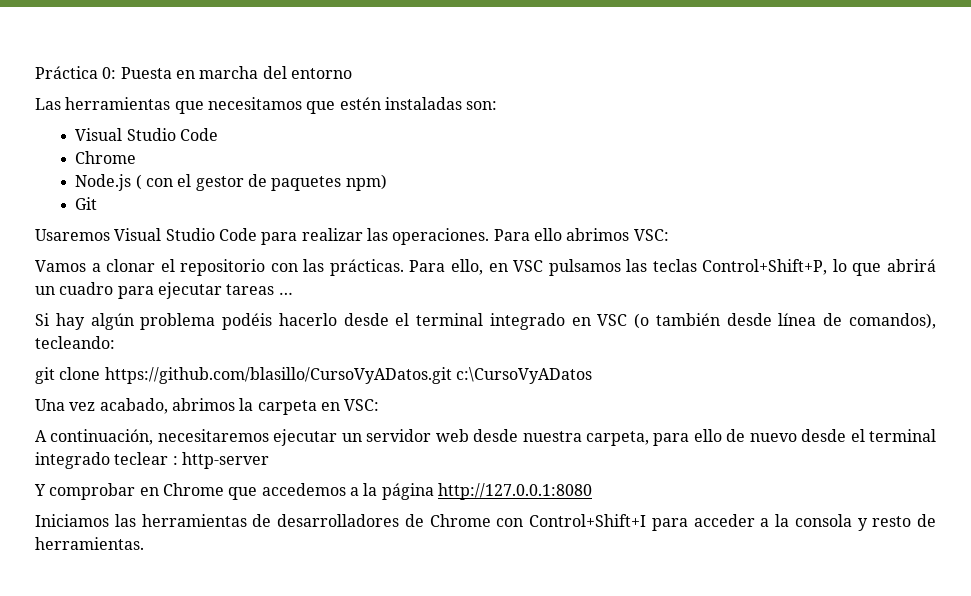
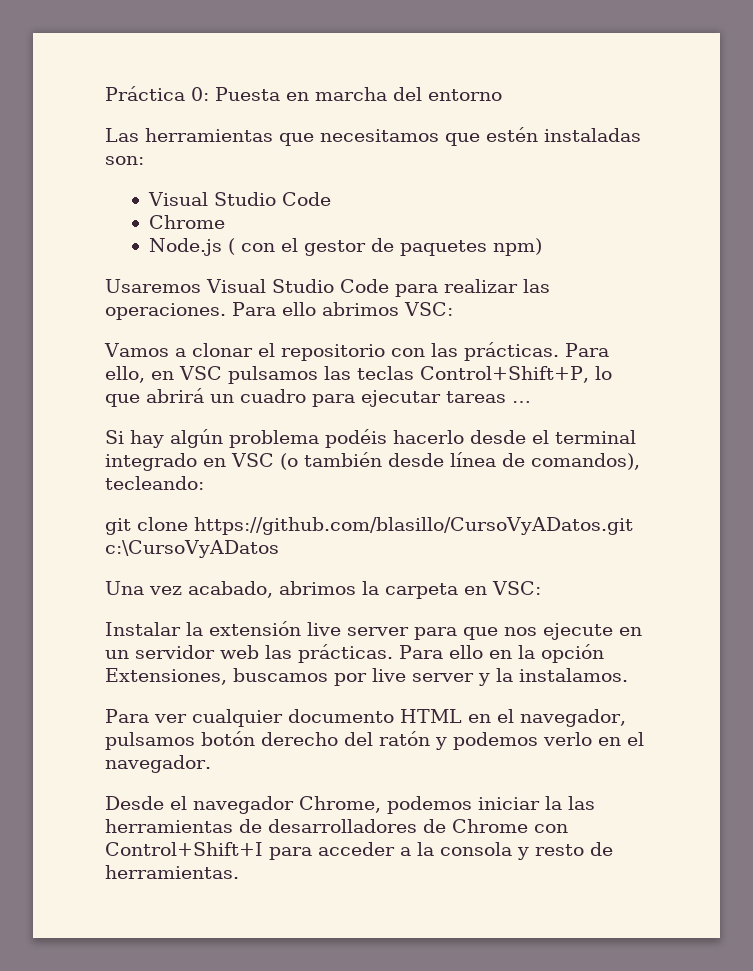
[75,197,98,210] // Git -> (543, 247) none
[35,429,936,446] [35,452,269,469] [34,483,592,500] [35,514,109,527] A continuación, necesitaremos ejecutar un servidor web desde nuestra carpeta, para ello de nuevo desde el terminal integrado teclear : http-server // Y comprobar en Chrome que accedemos a la página http://127.0.0.1:8080 // Iniciamos -> [105,621,642,640] [105,644,604,663] [105,668,628,686] [105,709,626,727] [105,731,644,750] [105,755,211,773] [105,796,562,814] Instalar la extensión live server para que nos ejecute en un servidor web las prácticas. Para ello en la opción Extensiones, buscamos por live server y la instalamos. // Para ver cualquier documento HTML en el navegador, pulsamos botón derecho del ratón y podemos verlo en el navegador. // Desde el navegador Chrome, podemos iniciar la

